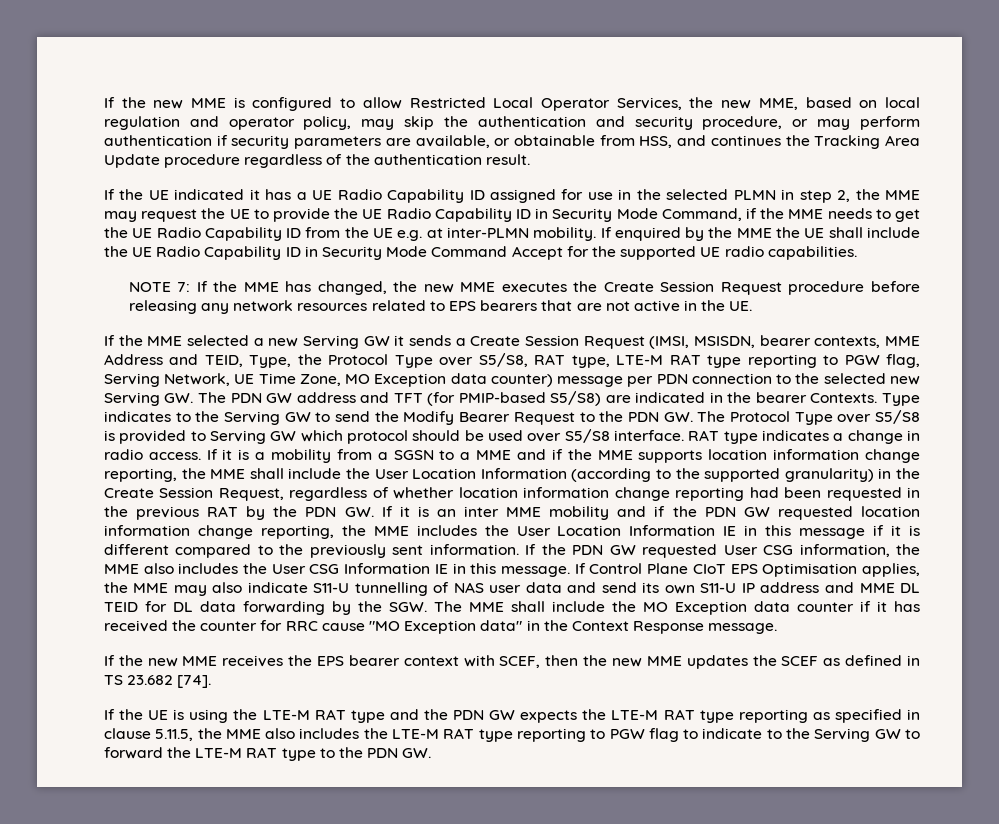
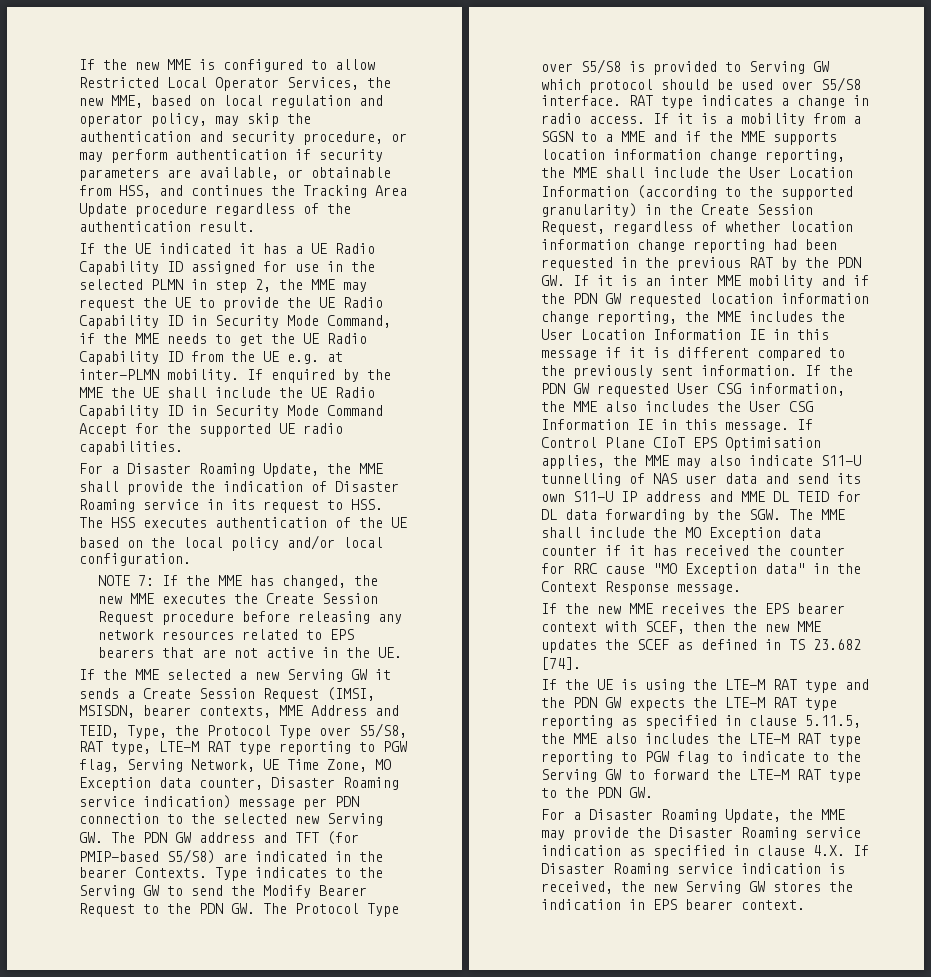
(857, 253) none -> [78,463,383,477] [78,481,399,495] [78,499,383,513] [78,517,407,528] [78,535,383,551] [78,553,191,566] // For a Disaster Roaming Update, the MME shall provide the indication of Disaster Roaming service in its request to HSS. The HSS executes authentication of the UE based on the local policy and/or local configuration.
[490,374,553,387] counter) -> [198,777,399,790] [78,795,231,809] counter, Disaster Roaming service indication)
(432, 753) none -> [540,809,845,823] [540,827,861,841] [540,845,869,859] [540,863,845,876] [540,881,853,894] [540,899,805,910] // For a Disaster Roaming Update, the MME may provide the Disaster Roaming service indication as specified in clause 4.X. If Disaster Roaming service indication is received, the new Serving GW stores the indication in EPS bearer context.

